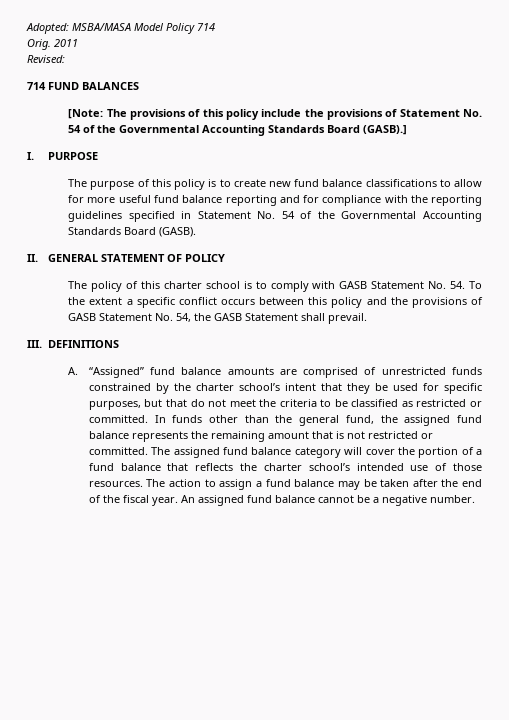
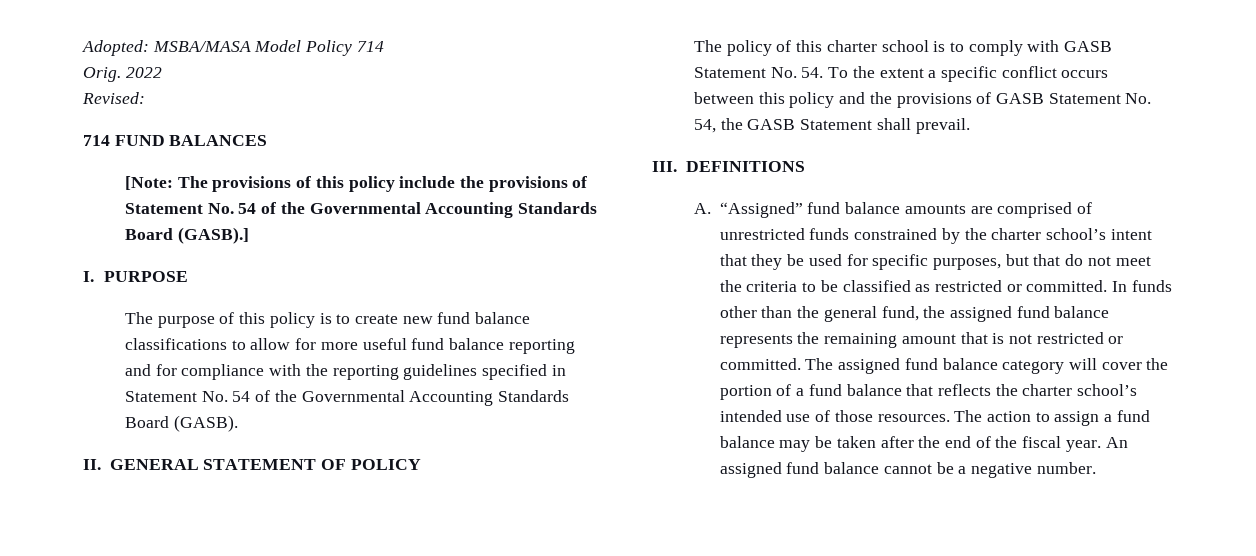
[54,39,78,47] 2011 -> [125,67,162,78] 2022

